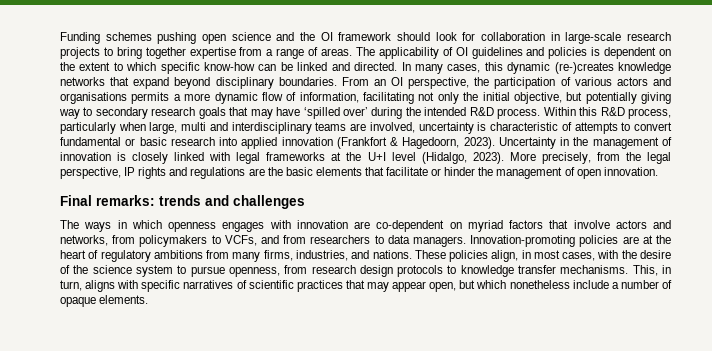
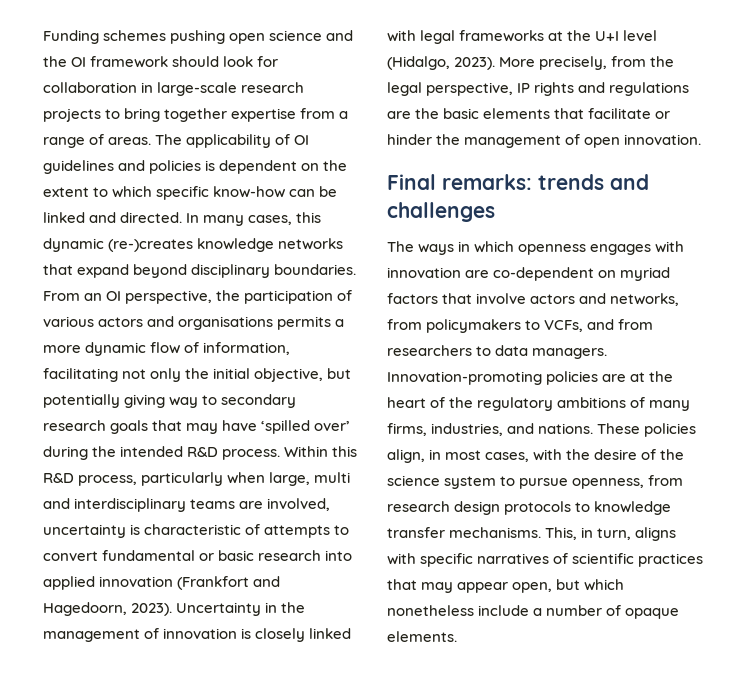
[390,137,399,146] & -> [253,576,281,587] and
(99, 254) none -> [449,397,474,408] the
[206,250,230,259] from -> [630,397,646,408] of

